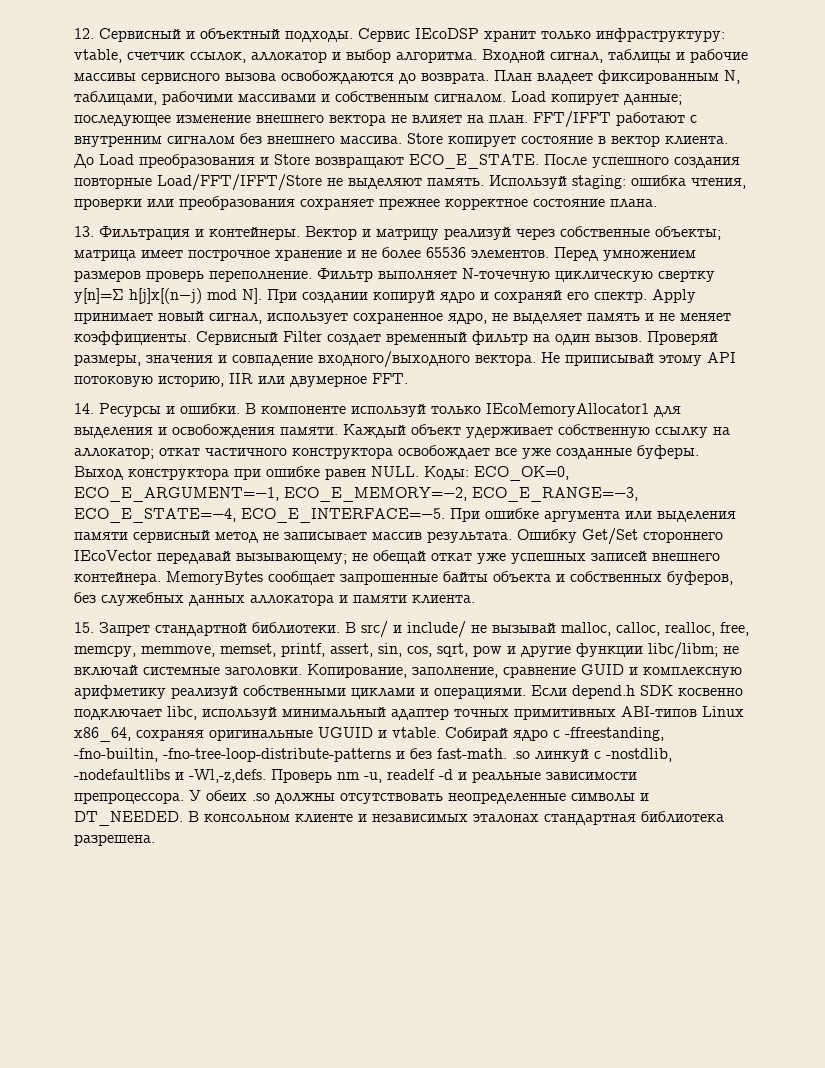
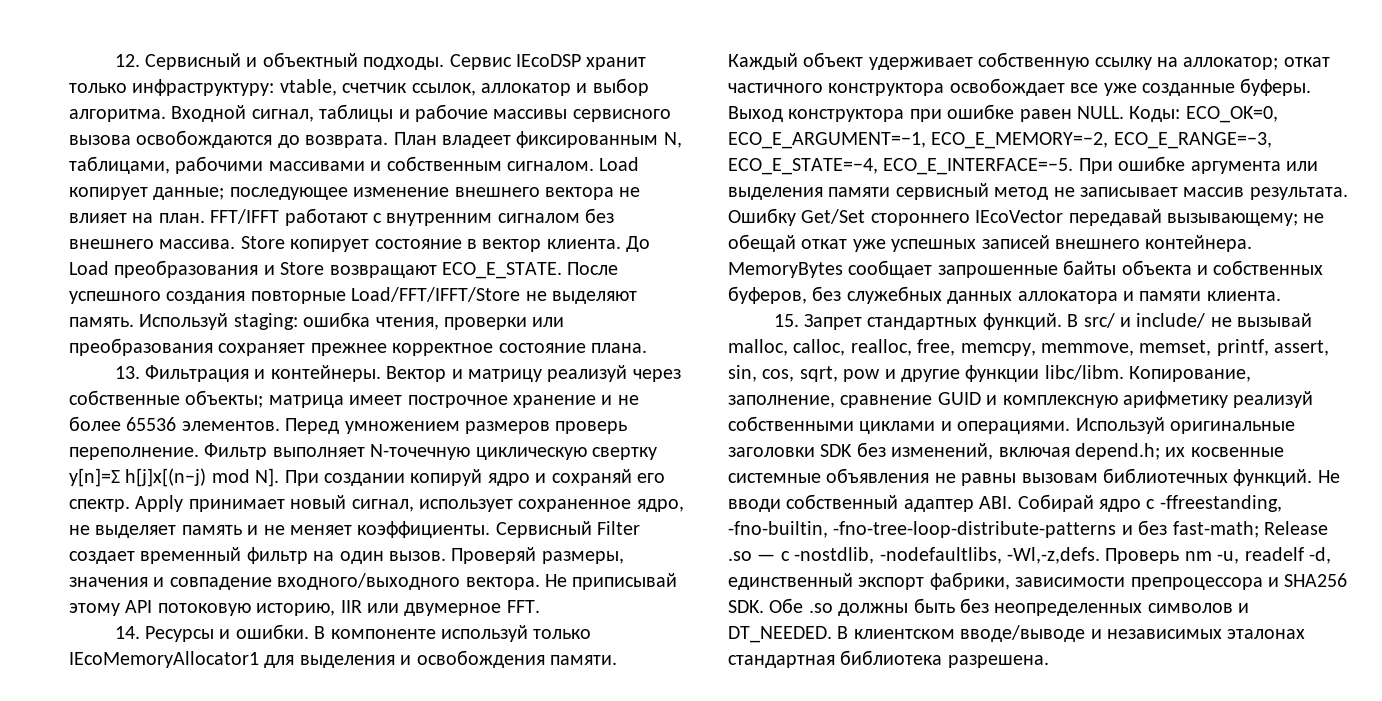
[155,622,340,636] стандартной библиотеки. -> [867,313,1062,330] стандартных функций.
[648,642,739,659] [74,665,302,676] libc/libm; не включай системные заголовки. -> [1044,365,1124,380] libc/libm.
[531,685,743,699] [74,706,744,720] [74,727,440,742] Если depend.h SDK косвенно подключает libc, используй минимальный адаптер точных примитивных ABI-типов Linux x86_64, сохраняя оригинальные UGUID и vtable. -> [1075,417,1295,434] [728,442,1284,460] [728,468,1340,486] [728,494,1013,512] Используй оригинальные заголовки SDK без изменений, включая depend.h; их косвенные системные объявления не равны вызовам библиотечных функций. Не вводи собственный адаптер ABI.
[437,748,672,762] [74,769,184,780] fast-math. .so линкуй с -nostdlib, -nodefaultlibs и -> [1172,521,1328,538] [728,547,1002,564] fast-math; Release .so — с -nostdlib, -nodefaultlibs,
[439,769,637,783] [74,790,635,804] -d и реальные зависимости препроцессора. У обеих .so должны отсутствовать неопределенные символы -> [1309,547,1331,564] [728,572,1348,590] [728,598,1233,616] -d, единственный экспорт фабрики, зависимости препроцессора и SHA256 SDK. Обе .so должны быть без неопределенных символов
[204,814,353,823] консольном клиенте -> [853,625,1086,642] клиентском вводе/выводе

